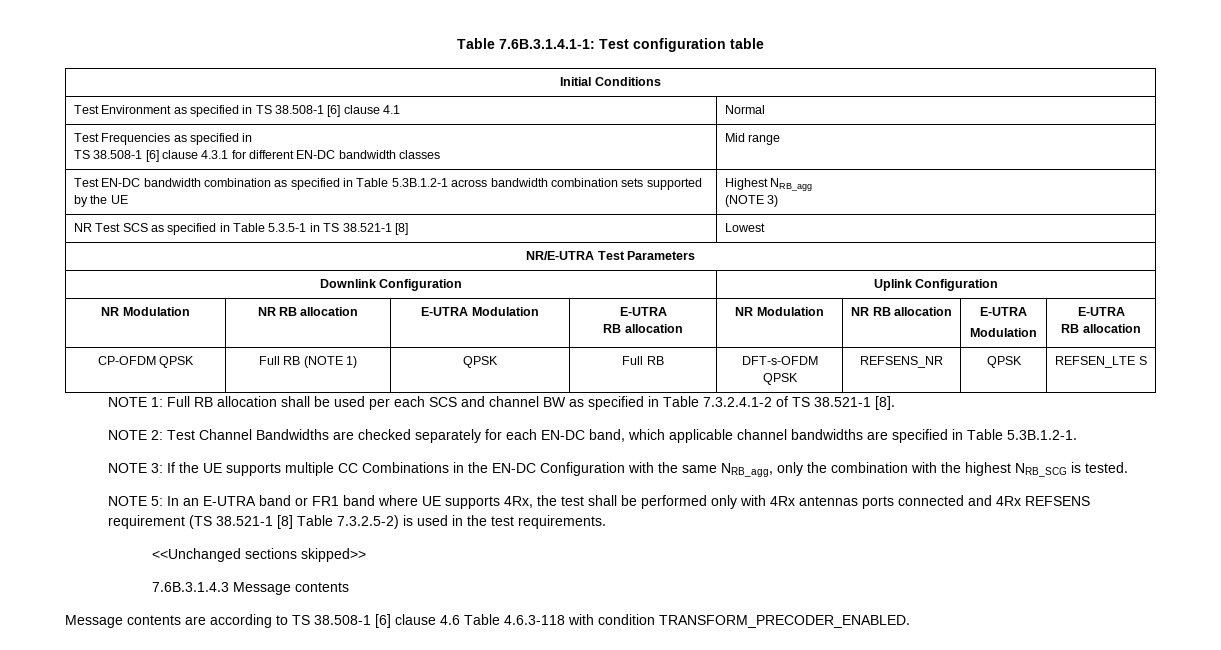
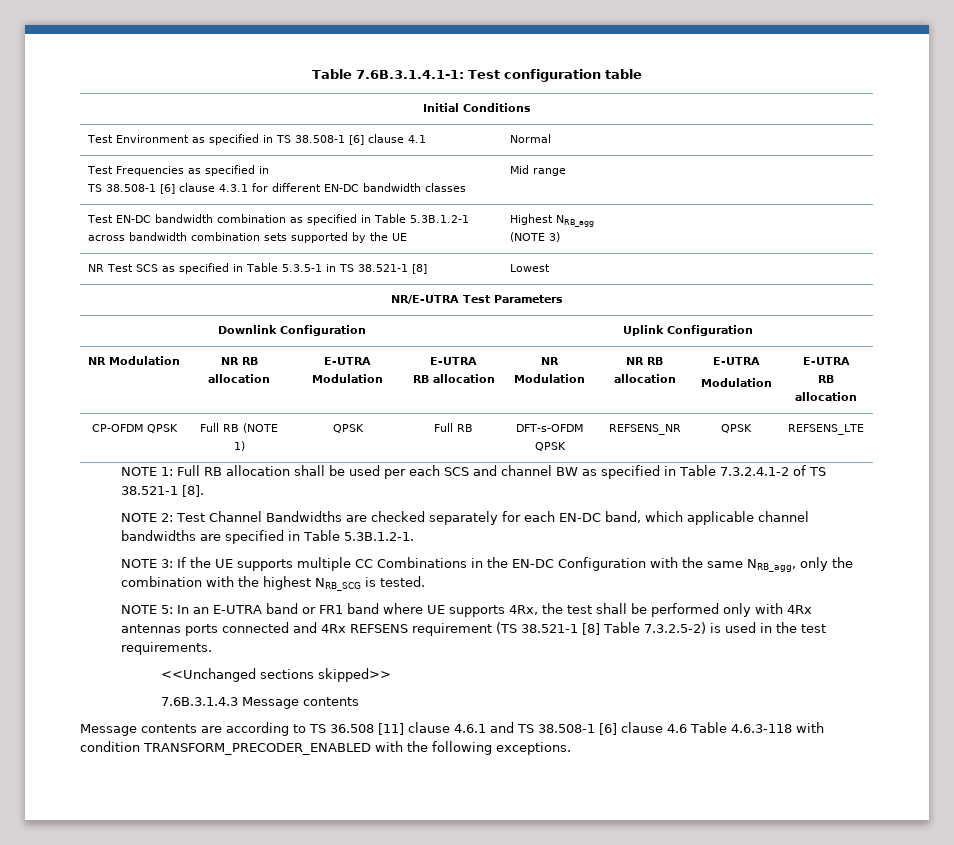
[1055,356,1147,368] REFSEN_LTE S -> [788,424,865,435] REFSENS_LTE
(310, 620) none -> [330,722,534,735] 36.508 [11] clause 4.6.1 and TS
[659,615,910,628] TRANSFORM_PRECODER_ENABLED. -> [143,741,571,755] TRANSFORM_PRECODER_ENABLED with the following exceptions.

